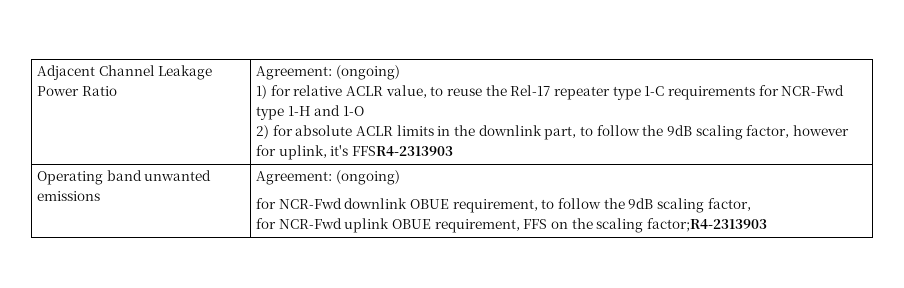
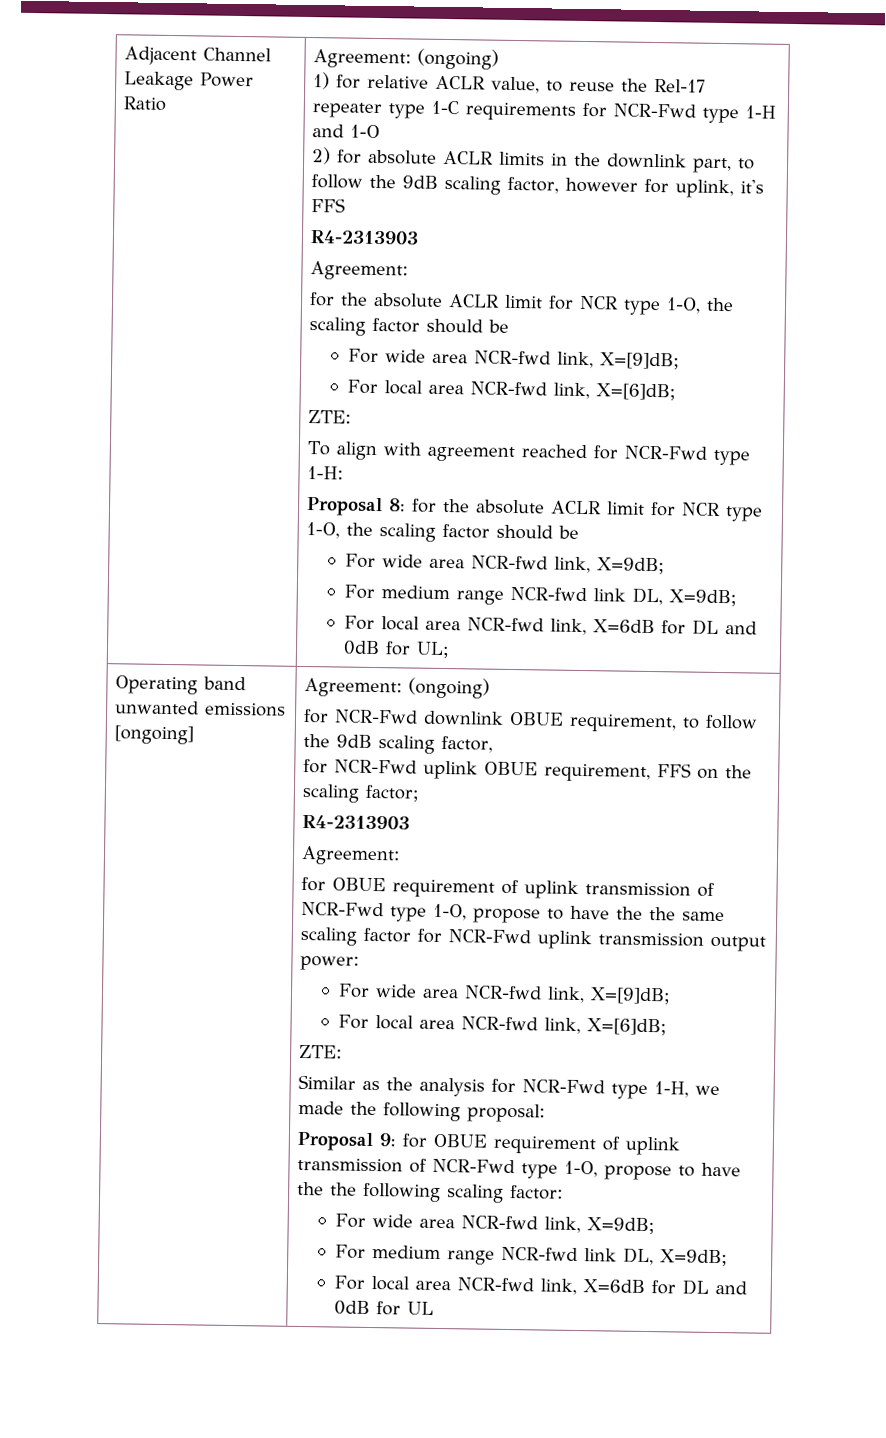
[352,146,454,156] FFSR4-2313903 -> [311,198,347,213] [310,230,420,245] [310,261,409,281] [309,292,735,316] [309,317,510,336] [347,348,680,370] [346,379,676,401] [308,410,352,424] [307,441,751,466] [307,466,344,480] [306,497,764,522] [306,522,580,542] [344,553,665,575] [343,584,737,607] [343,615,757,636] [342,640,450,659] FFS // R4-2313903 // Agreement: // for the absolute ACLR limit for NCR type 1-O, the scaling factor should be // For wide area NCR-fwd link, X=[9]dB; // For local area NCR-fwd link, X=[6]dB; // ZTE: // To align with agreement reached for NCR-Fwd type 1-H: // Proposal 8: for the absolute ACLR limit for NCR type 1-O, the scaling factor should be // For wide area NCR-fwd link, X=9dB; // For medium range NCR-fwd link DL, X=9dB; // For local area NCR-fwd link, X=6dB for DL and 0dB for UL;
(101, 196) none -> [114,725,195,745] [ongoing]
[646,218,767,232] factor;R4-2313903 -> [365,784,421,802] [302,814,411,830] [301,845,401,866] [301,876,716,899] [301,901,726,924] [300,926,767,952] [300,955,360,971] [337,983,671,1005] [337,1014,667,1036] [299,1044,343,1059] [298,1074,721,1100] [298,1100,546,1123] [297,1131,681,1156] [297,1157,742,1181] [297,1181,564,1203] [334,1213,655,1235] [334,1244,728,1267] [333,1275,747,1295] [333,1300,434,1316] factor; // R4-2313903 // Agreement: // for OBUE requirement of uplink transmission of NCR-Fwd type 1-O, propose to have the the same scaling factor for NCR-Fwd uplink transmission output power: // For wide area NCR-fwd link, X=[9]dB; // For local area NCR-fwd link, X=[6]dB; // ZTE: // Similar as the analysis for NCR-Fwd type 1-H, we made the following proposal: // Proposal 9: for OBUE requirement of uplink transmission of NCR-Fwd type 1-O, propose to have the the following scaling factor: // For wide area NCR-fwd link, X=9dB; // For medium range NCR-fwd link DL, X=9dB; // For local area NCR-fwd link, X=6dB for DL and 0dB for UL

